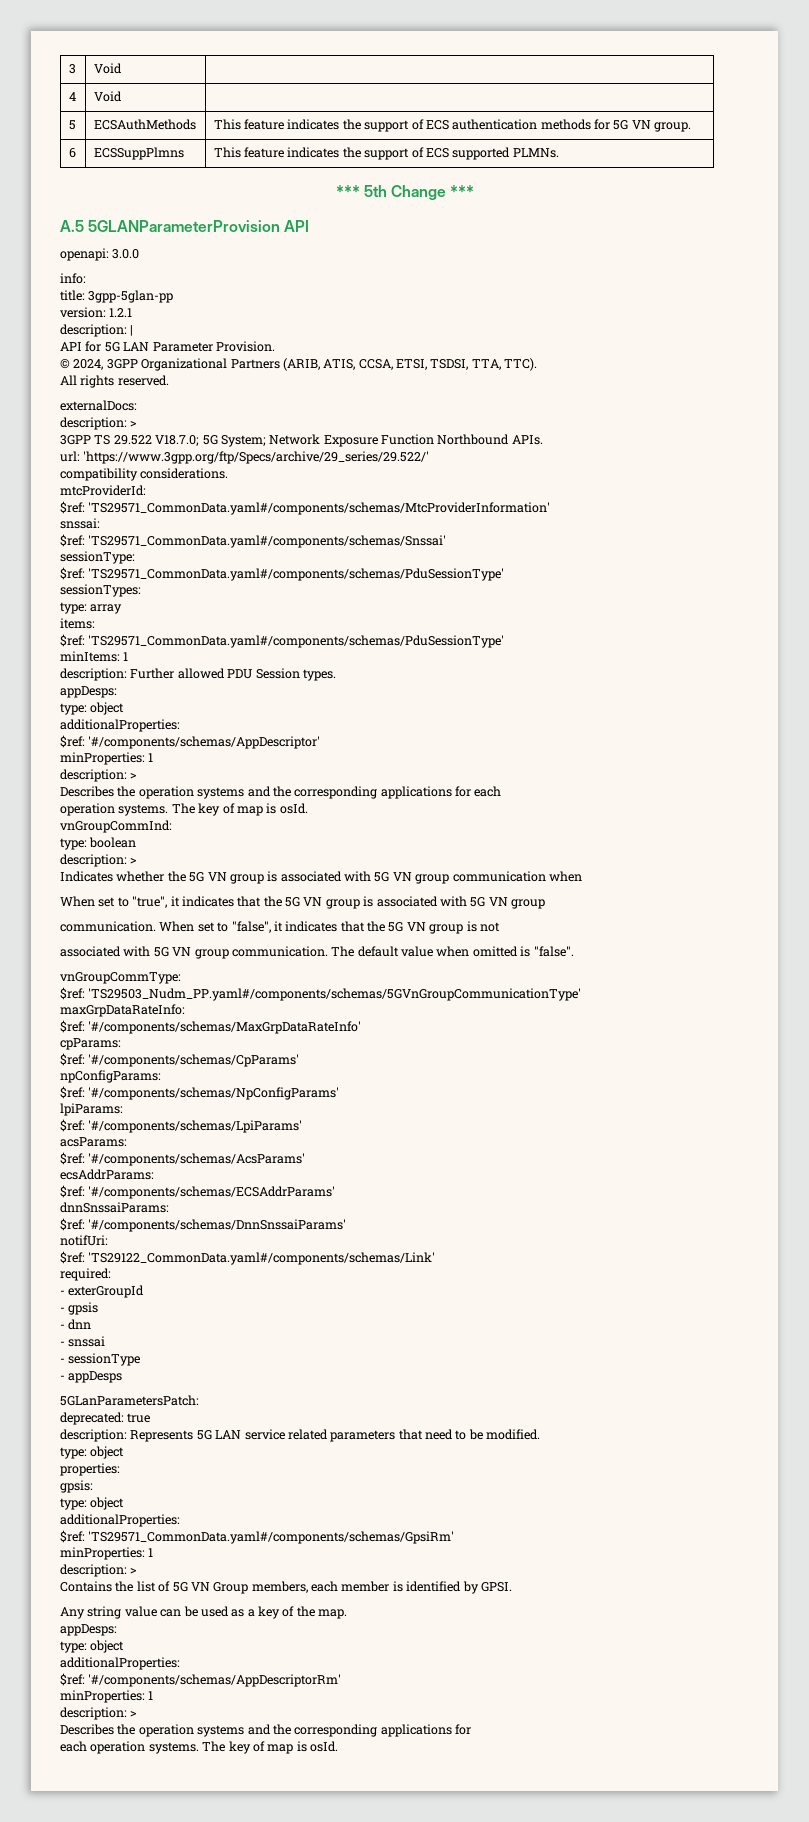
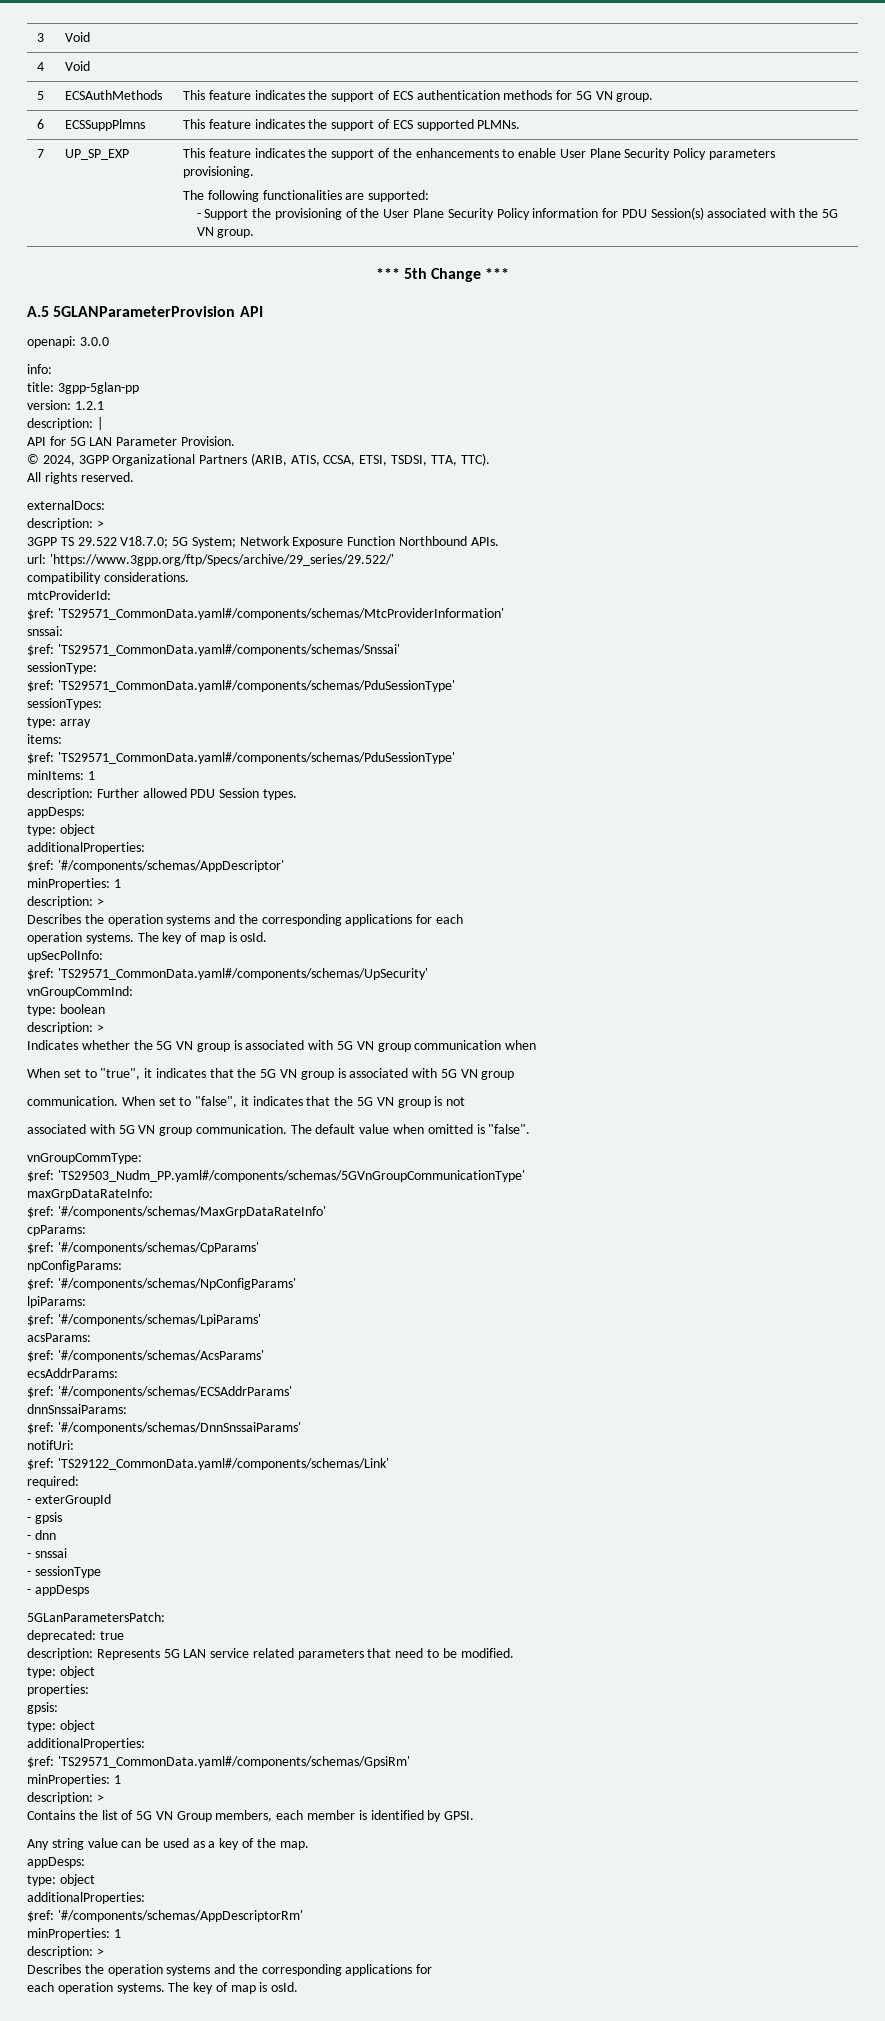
(559, 153) none -> [37,149,45,158] [65,149,130,160] [183,148,775,160] [183,166,255,178] [183,190,430,202] [196,207,838,220] [196,227,255,238] // 7 | UP_SP_EXP | This feature indicates the support of the enhancements to enable User Plane Security Policy parameters provisioning. // The following functionalities are supported: // - Support the provisioning of the User Plane Security Policy information for PDU Session(s) associated with the 5G VN group.
(308, 808) none -> [27,950,103,962] [27,968,428,980] // upSecPolInfo: // $ref: 'TS29571_CommonData.yaml#/components/schemas/UpSecurity'

